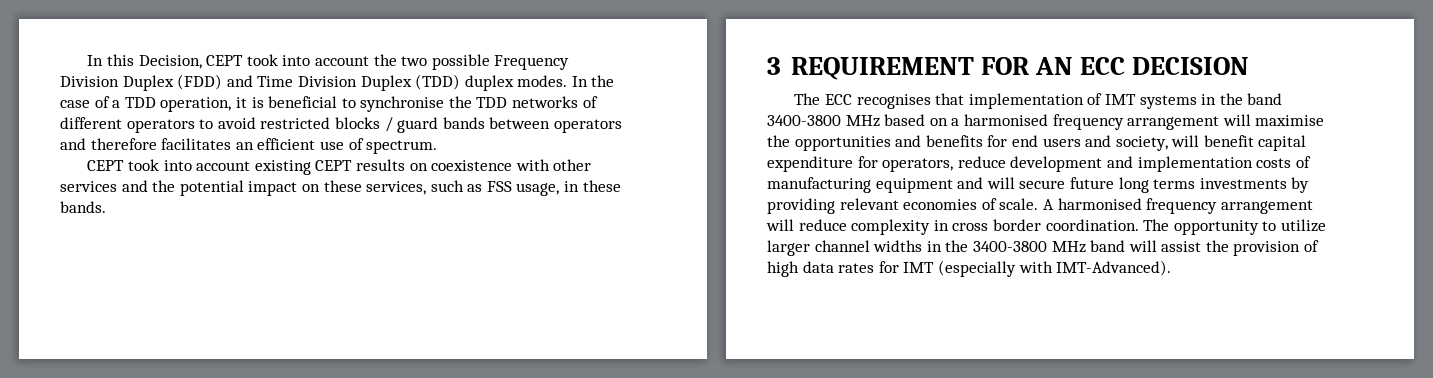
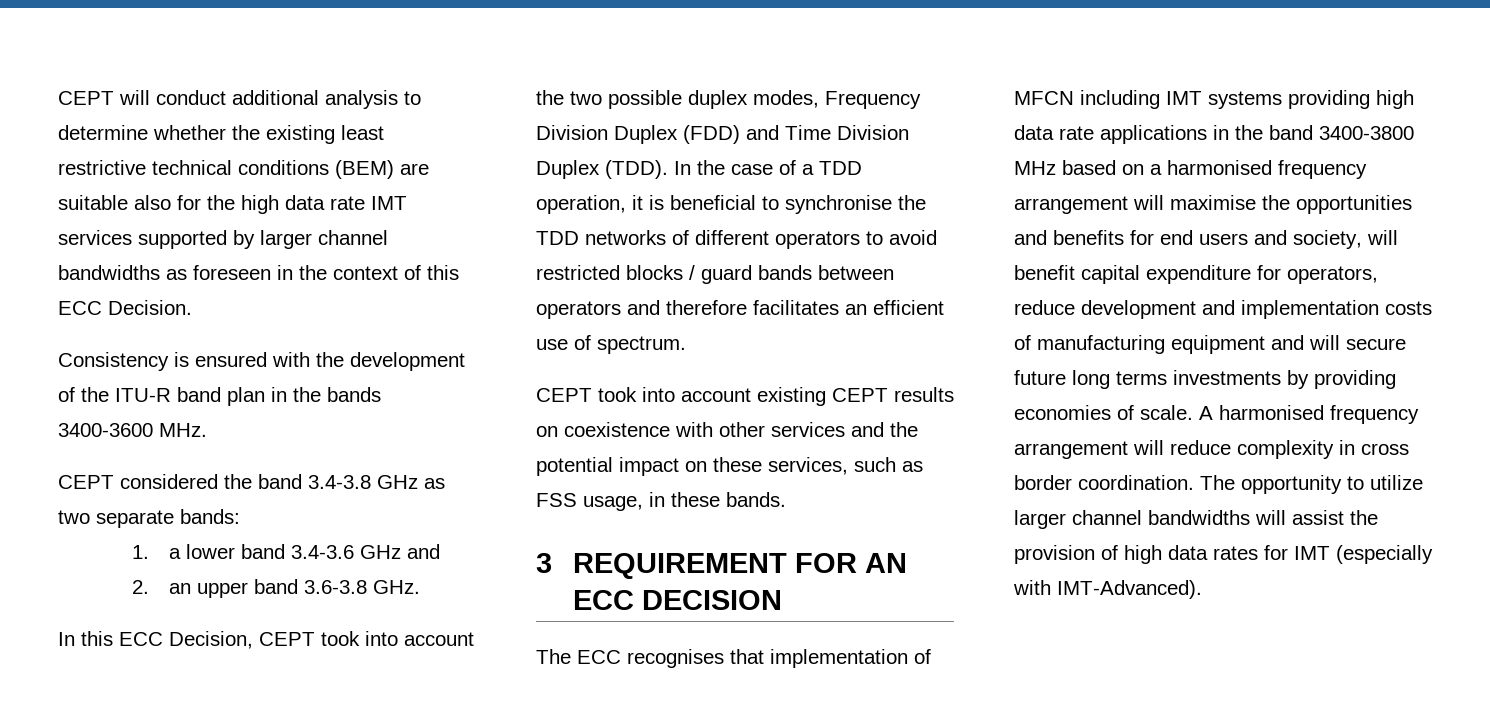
(87, 60) none -> [58,90,421,109] [58,125,384,144] [58,160,429,179] [58,195,407,214] [58,230,388,249] [58,265,459,280] [58,300,192,315] [58,352,465,371] [58,387,381,406] [58,423,207,437] [58,474,445,489] [58,509,240,528] [131,544,440,559] [131,579,420,598] CEPT will conduct additional analysis to determine whether the existing least restrictive technical conditions (BEM) are suitable also for the high data rate IMT services supported by larger channel bandwidths as foreseen in the context of this ECC Decision. // Consistency is ensured with the development of the ITU-R band plan in the bands 3400-3600 MHz. // CEPT considered the band 3.4-3.8 GHz as two separate bands: // 1. a lower band 3.4-3.6 GHz and // 2. an upper band 3.6-3.8 GHz. //
(135, 60) none -> [119,632,163,646] ECC
(490, 62) none -> [688,90,819,109] duplex modes,
[415,74,568,91] (TDD) duplex modes. -> [605,160,668,179] (TDD).
[1104,94,1197,109] IMT systems -> [1014,90,1414,109] [1014,125,1207,144] MFCN including IMT systems providing high data rate applications
[839,198,899,210] relevant -> (1396, 379) none
[873,240,1126,253] widths in the 3400-3800 MHz band -> [1148,510,1250,525] bandwidths

